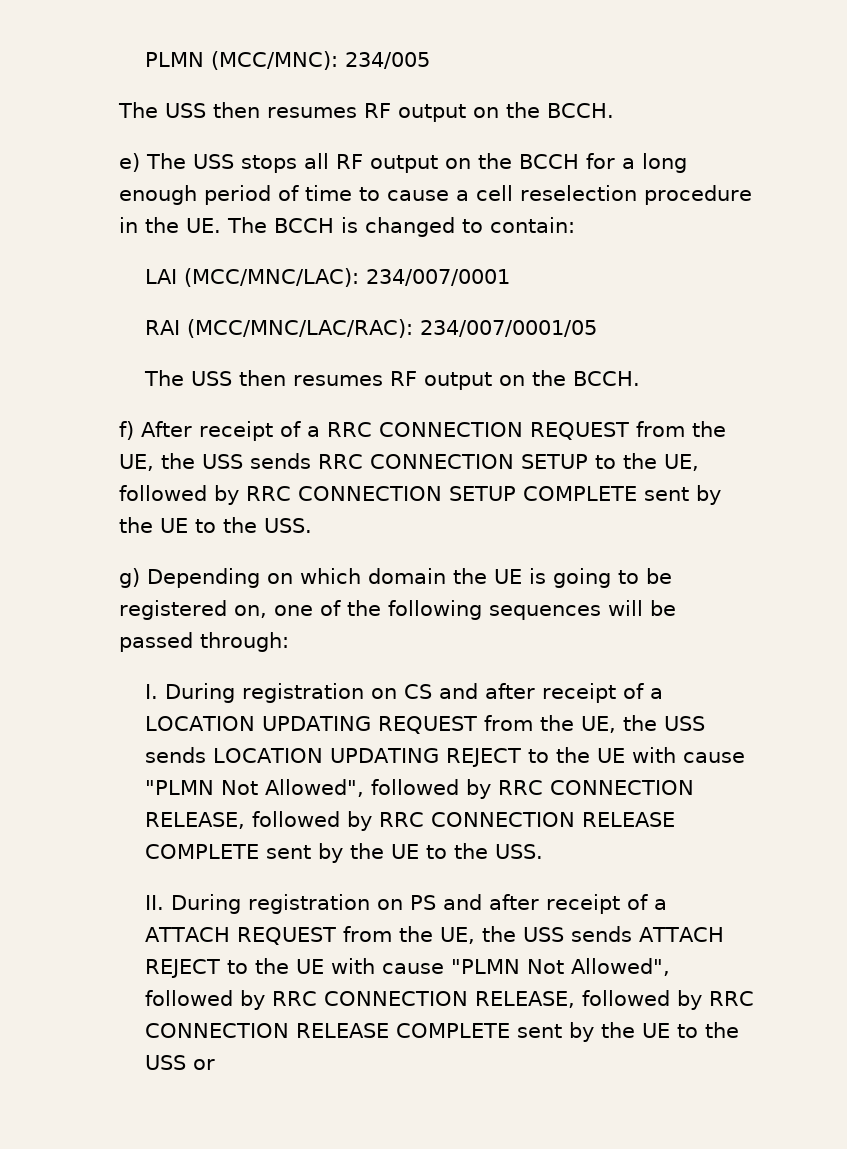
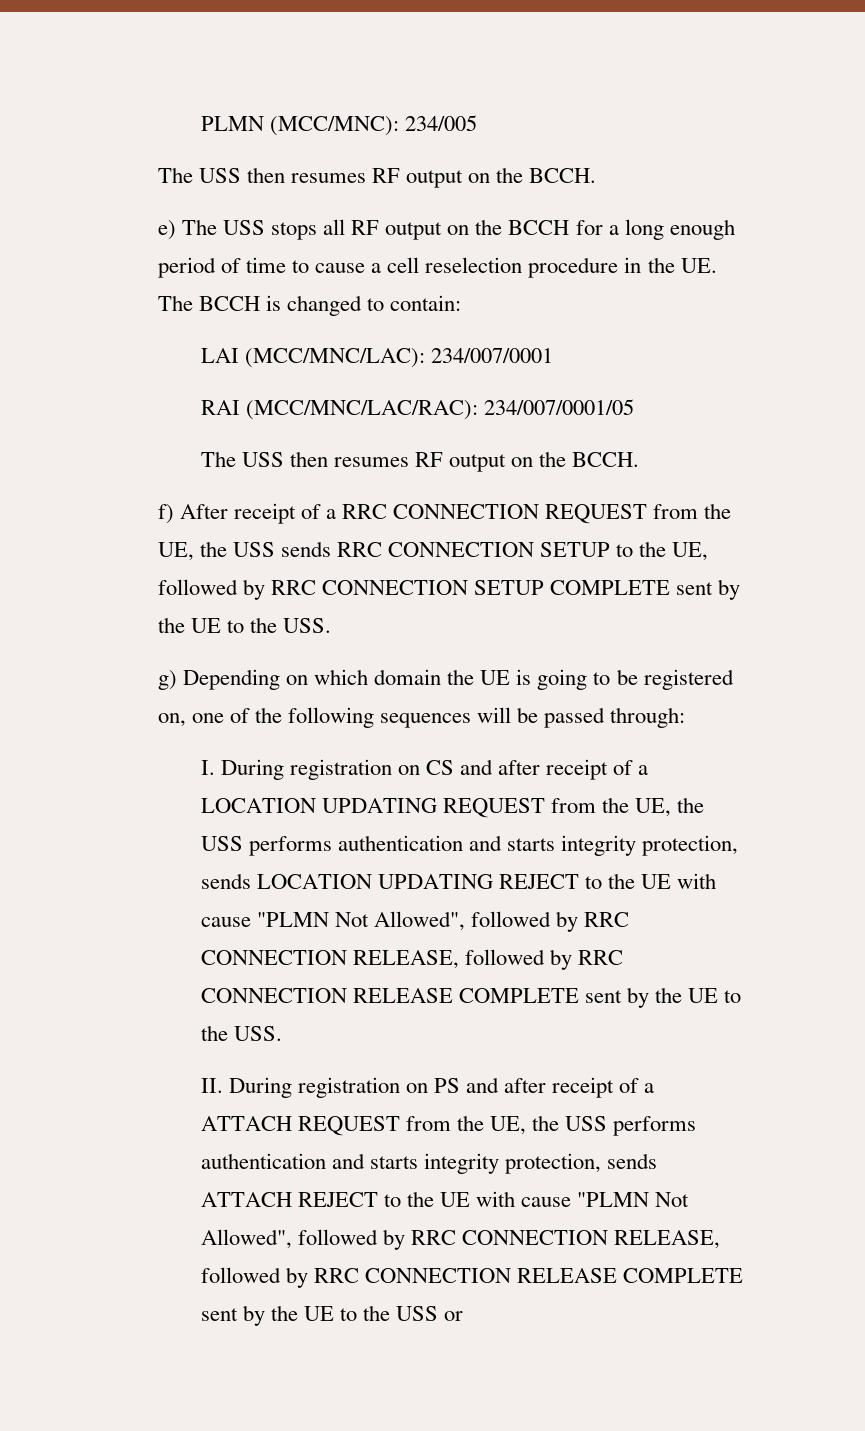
(705, 723) none -> [248,835,739,856] performs authentication and starts integrity protection,
(564, 934) none -> [613,1116,697,1136] [200,1153,601,1174] performs authentication and starts integrity protection,

